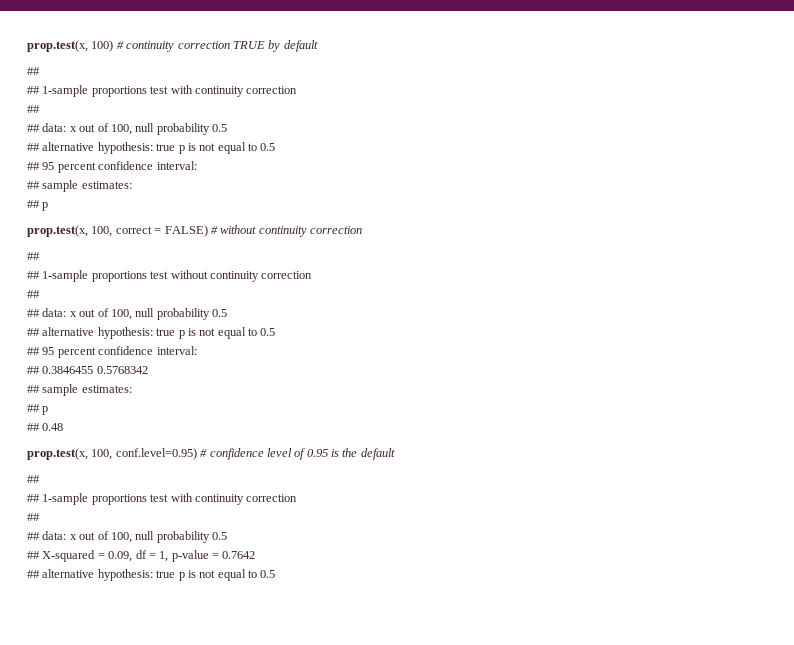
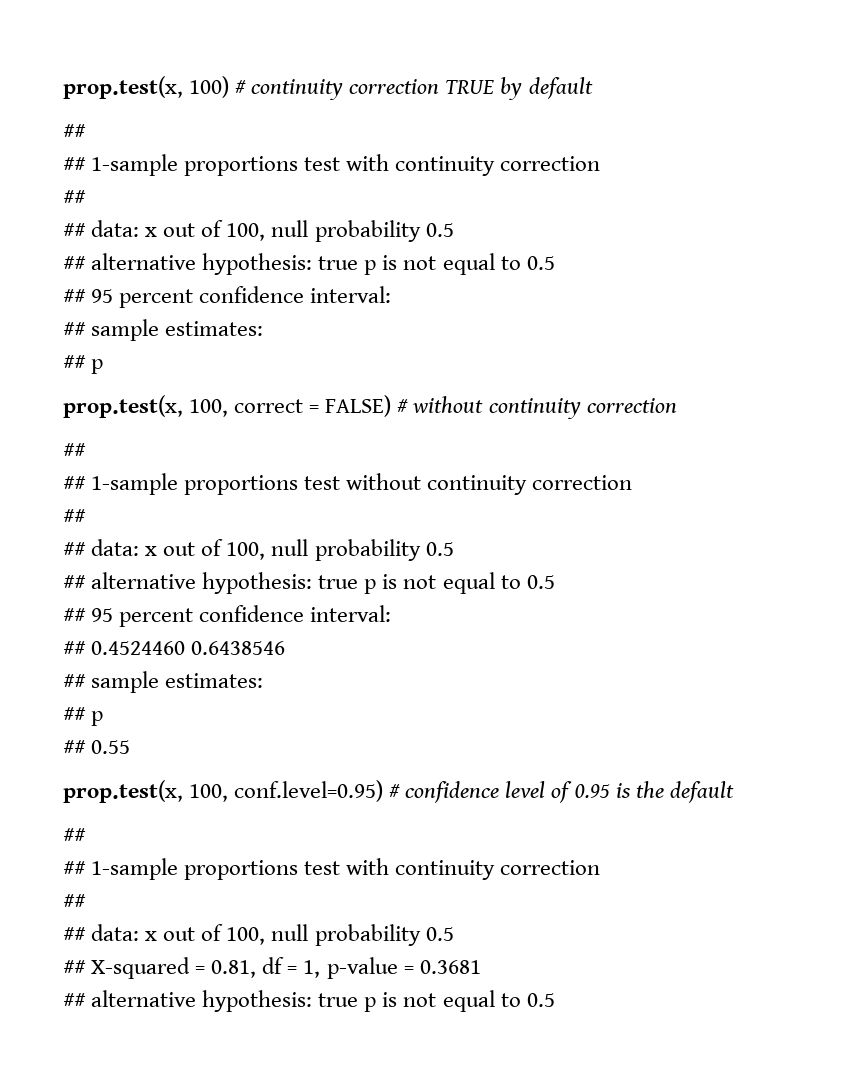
[42,366,148,374] 0.3846455 0.5768342 -> [91,641,286,655] 0.4524460 0.6438546
[42,423,64,431] 0.48 -> [91,740,131,754] 0.55
[108,551,133,562] 0.09, -> [211,960,257,978] 0.81,
[222,551,256,559] 0.7642 -> [419,960,481,974] 0.3681

